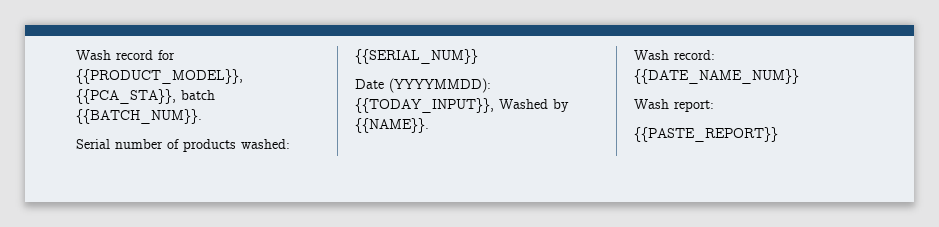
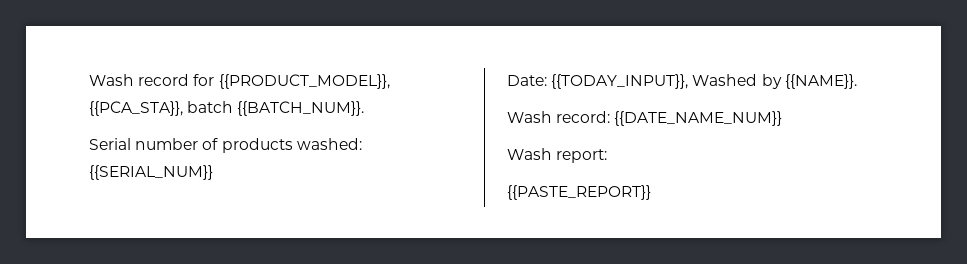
[355,78,491,93] Date (YYYYMMDD): -> [507,75,547,86] Date:

